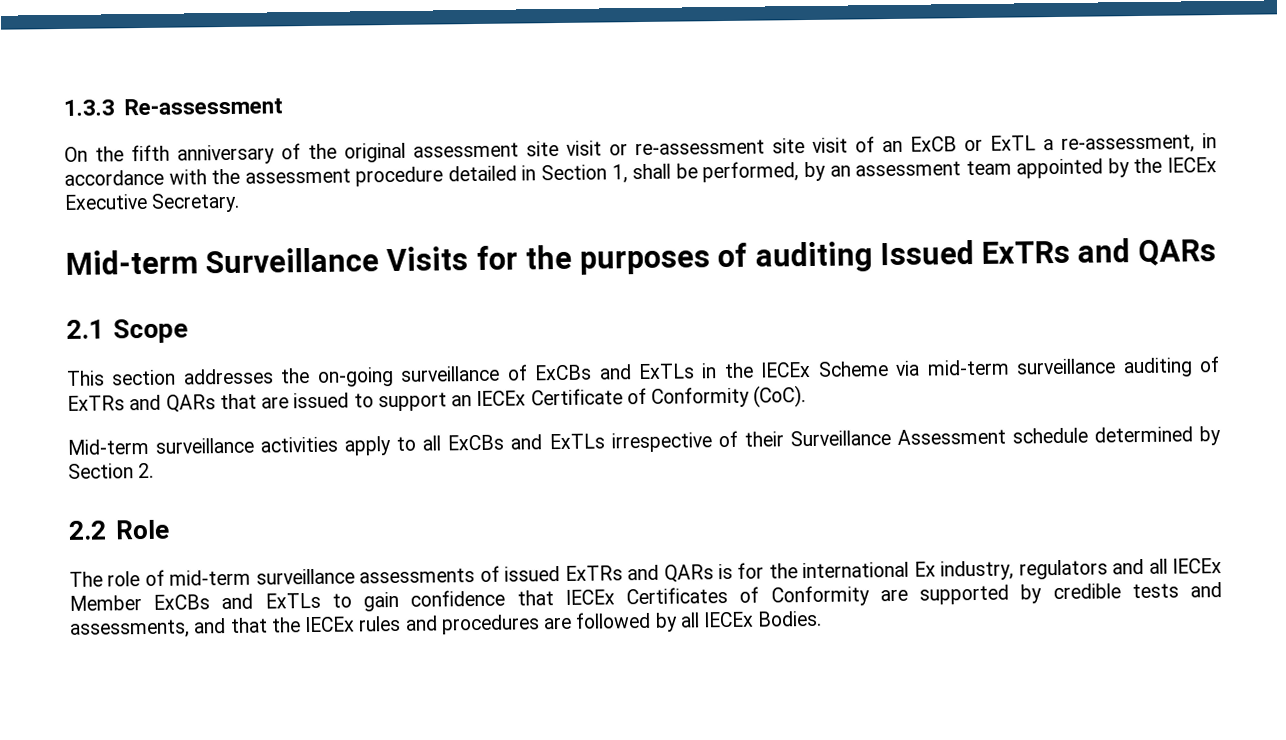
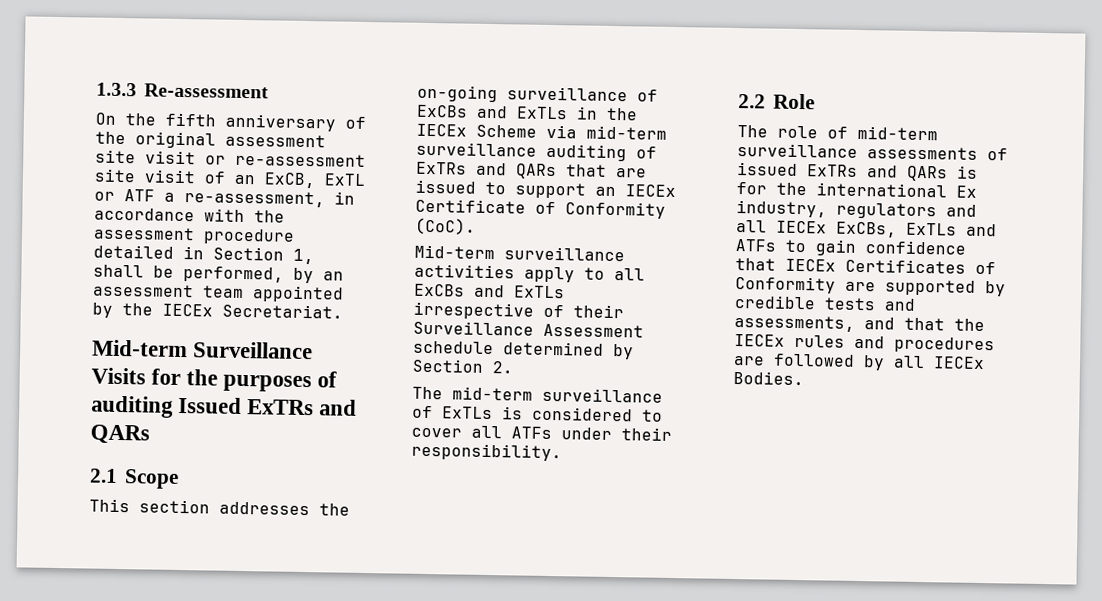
[910,135,1036,152] ExCB or ExTL -> [264,172,366,189] [94,189,155,202] ExCB, ExTL or ATF
[64,192,241,213] Executive Secretary. -> [222,303,343,319] Secretariat.
(155, 470) none -> [412,386,663,403] [412,405,663,422] [411,425,672,441] [411,442,562,462] // The mid-term surveillance of ExTLs is considered to cover all ATFs under their responsibility.
[69,592,321,611] Member ExCBs and ExTLs -> [836,221,997,238] [735,238,777,252] ExCBs, ExTLs and ATFs

